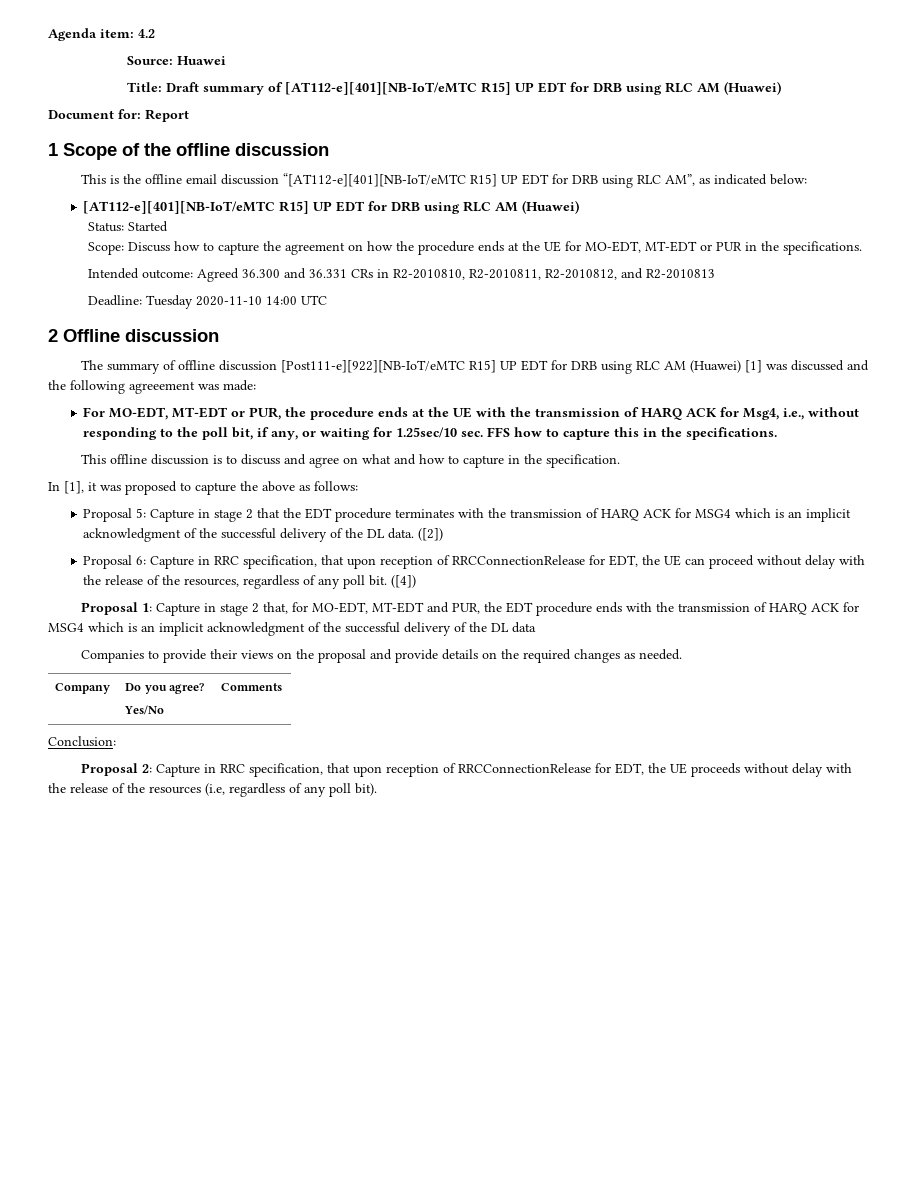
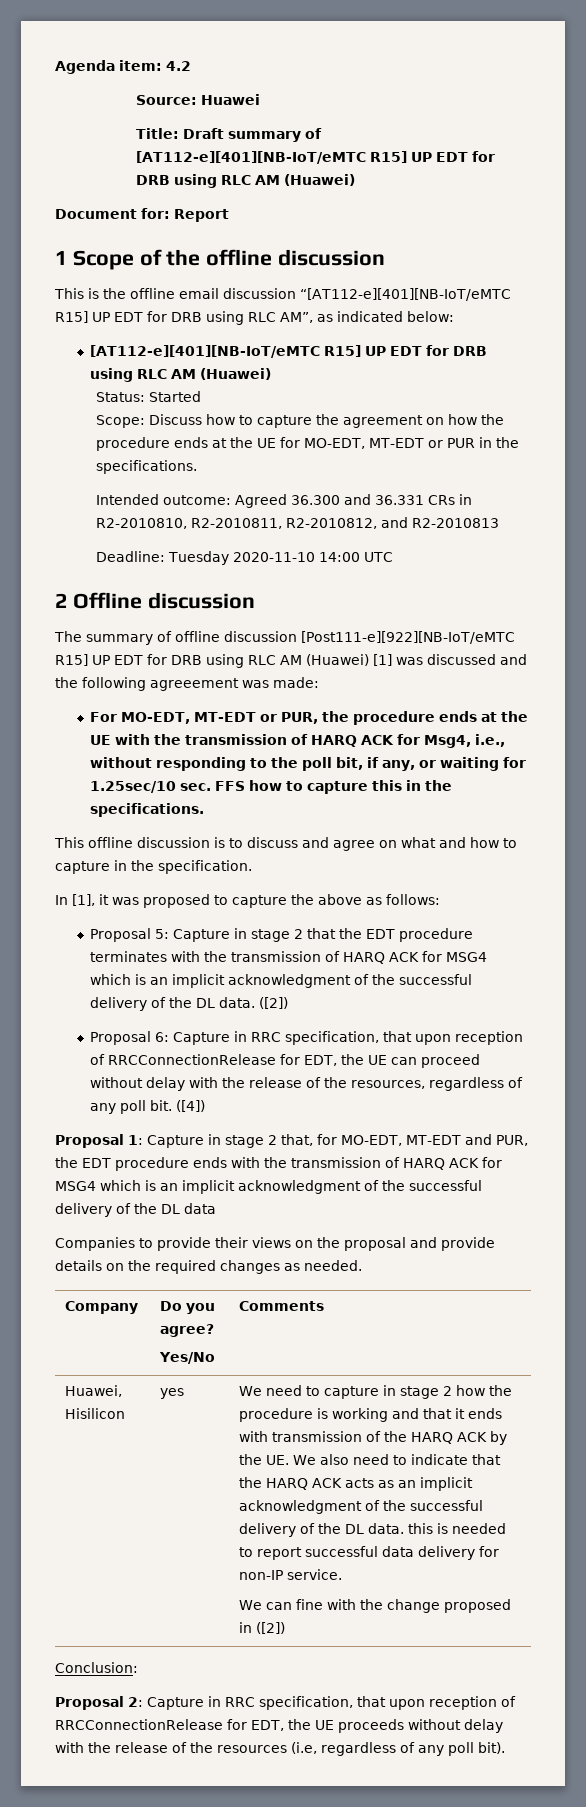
(283, 687) none -> [65,1385,123,1397] [65,1408,126,1419] [160,1388,185,1399] [239,1385,513,1399] [239,1408,503,1422] [239,1431,508,1445] [239,1454,502,1465] [239,1477,474,1491] [239,1500,484,1514] [239,1523,507,1537] [239,1546,500,1560] [239,1569,343,1580] [239,1599,512,1613] [239,1622,286,1634] // Huawei, Hisilicon | yes | We need to capture in stage 2 how the procedure is working and that it ends with transmission of the HARQ ACK by the UE. We also need to indicate that the HARQ ACK acts as an implicit acknowledgment of the successful delivery of the DL data. this is needed to report successful data delivery for non-IP service. // We can fine with the change proposed in ([2])

